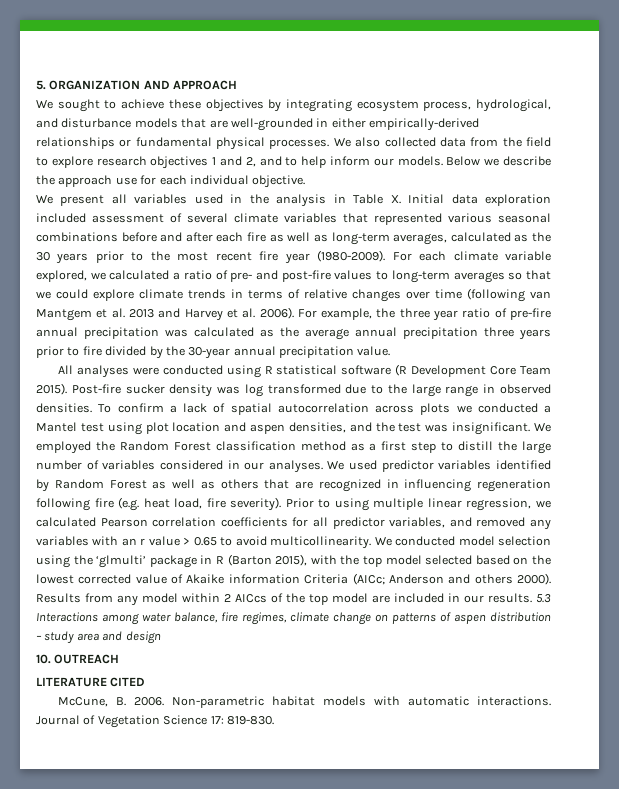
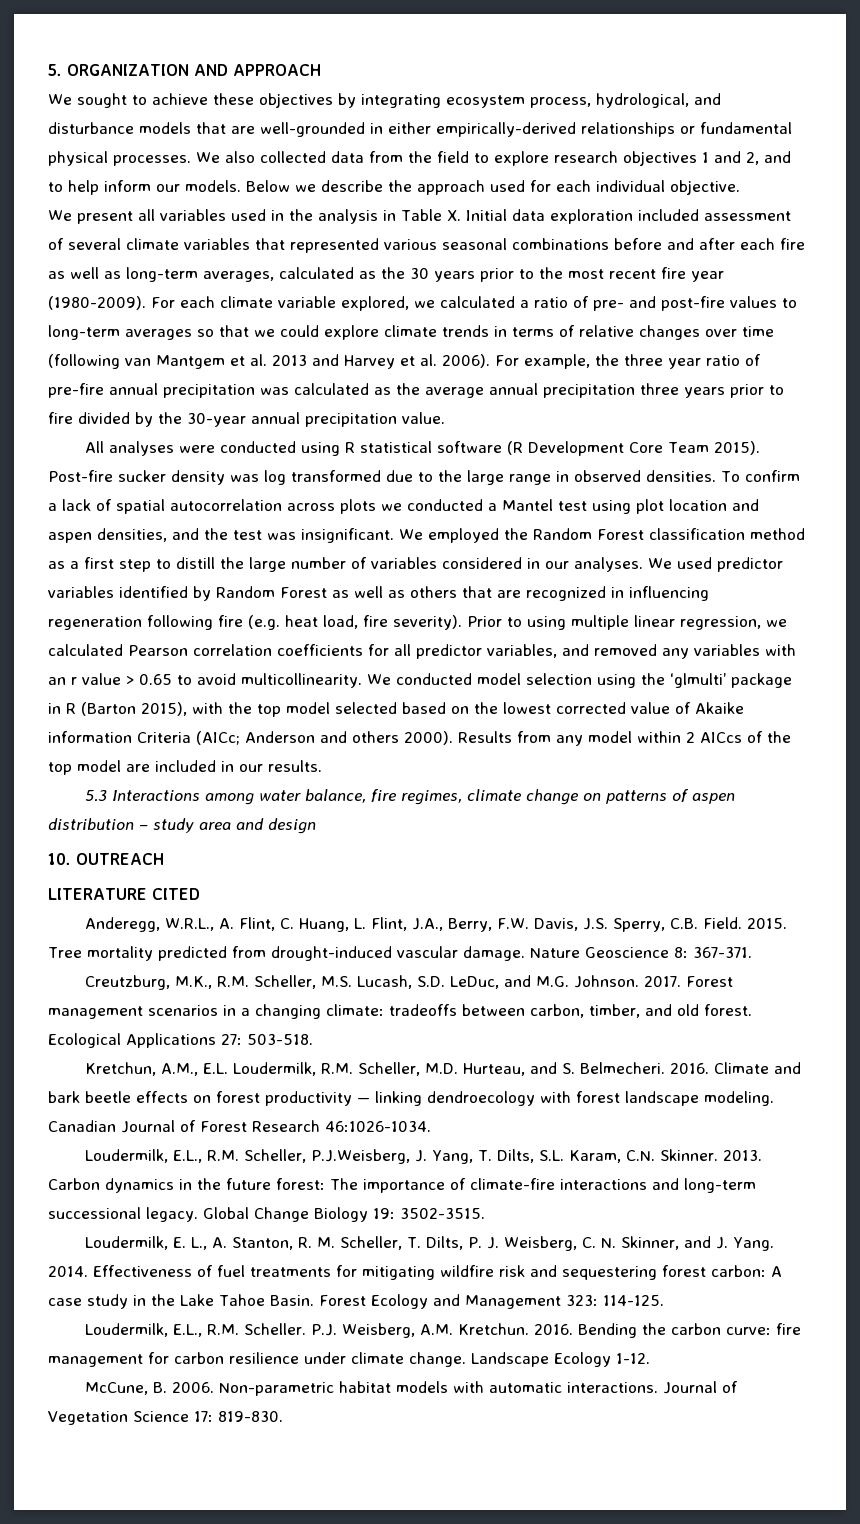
[115,177,137,185] use -> [490,180,525,192] used
(532, 598) none -> (322, 766) //
(146, 682) none -> [85,917,788,932] [48,946,752,961] [85,975,734,990] [48,1004,752,1019] [48,1033,313,1048] [85,1062,802,1076] [48,1091,774,1106] [48,1120,431,1133] [85,1149,763,1164] [48,1178,756,1193] [48,1207,485,1222] [85,1236,775,1251] [48,1265,782,1280] [48,1294,664,1309] [85,1323,802,1338] [48,1352,650,1367] // Anderegg, W.R.L., A. Flint, C. Huang, L. Flint, J.A., Berry, F.W. Davis, J.S. Sperry, C.B. Field. 2015. Tree mortality predicted from drought-induced vascular damage. Nature Geoscience 8: 367-371. // Creutzburg, M.K., R.M. Scheller, M.S. Lucash, S.D. LeDuc, and M.G. Johnson. 2017. Forest management scenarios in a changing climate: tradeoffs between carbon, timber, and old forest. Ecological Applications 27: 503-518. // Kretchun, A.M., E.L. Loudermilk, R.M. Scheller, M.D. Hurteau, and S. Belmecheri. 2016. Climate and bark beetle effects on forest productivity — linking dendroecology with forest landscape modeling. Canadian Journal of Forest Research 46:1026-1034. // Loudermilk, E.L., R.M. Scheller, P.J.Weisberg, J. Yang, T. Dilts, S.L. Karam, C.N. Skinner. 2013. Carbon dynamics in the future forest: The importance of climate-fire interactions and long-term successional legacy. Global Change Biology 19: 3502-3515. // Loudermilk, E. L., A. Stanton, R. M. Scheller, T. Dilts, P. J. Weisberg, C. N. Skinner, and J. Yang. 2014. Effectiveness of fuel treatments for mitigating wildfire risk and sequestering forest carbon: A case study in the Lake Tahoe Basin. Forest Ecology and Management 323: 114-125. // Loudermilk, E.L., R.M. Scheller. P.J. Weisberg, A.M. Kretchun. 2016. Bending the carbon curve: fire management for carbon resilience under climate change. Landscape Ecology 1-12.

